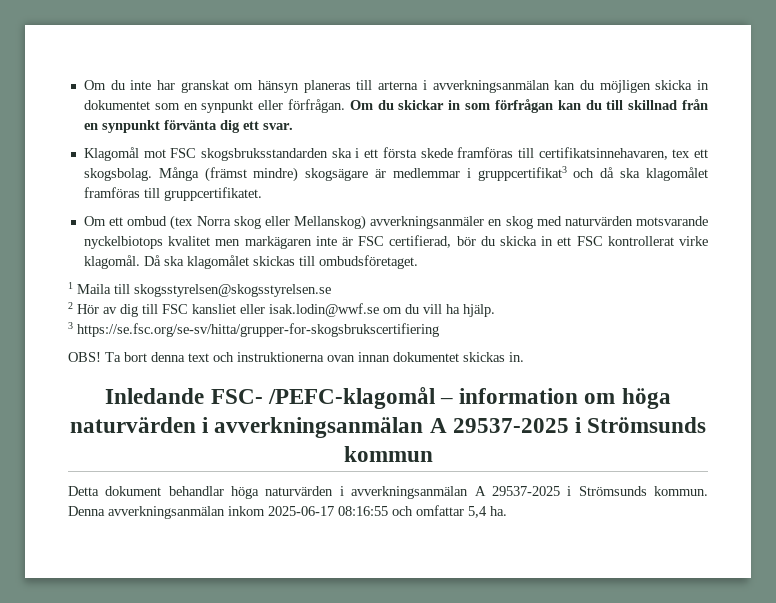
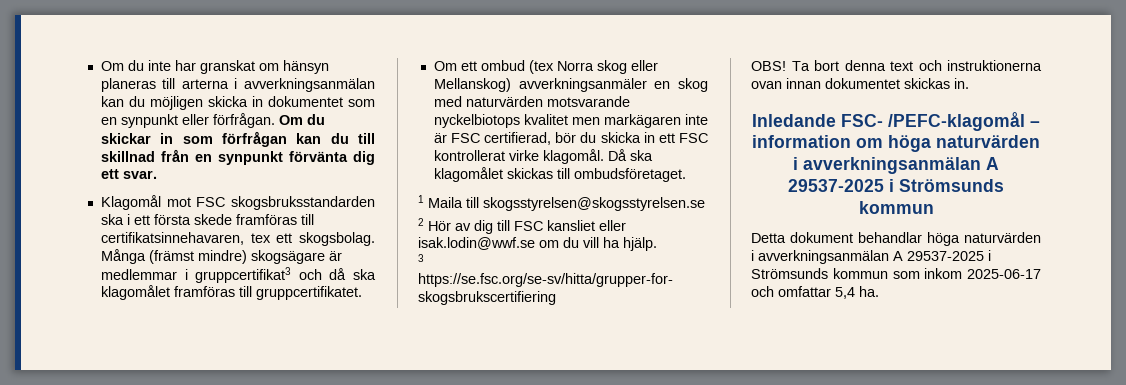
[654,486,709,496] [68,506,225,519] kommun. Denna avverkningsanmälan -> [832,268,920,279] kommun som
[338,506,388,516] 08:16:55 -> (1041, 274) none

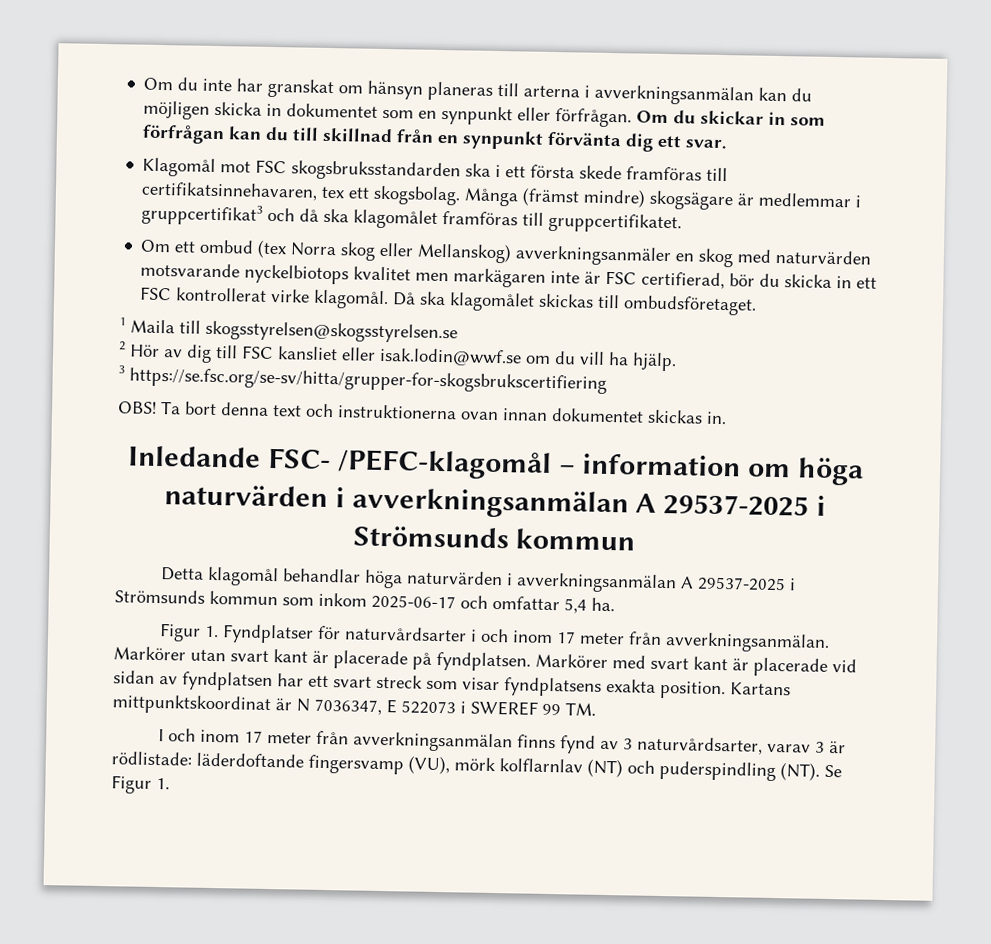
[790,232,853,243] dokument -> [206,566,279,587] klagomål
(879, 291) none -> [158,623,830,653] [113,646,857,677] [113,670,791,700] [112,694,596,716] [157,728,846,755] [111,751,842,782] [111,775,170,794] // Figur 1. Fyndplatser för naturvårdsarter i och inom 17 meter från avverkningsanmälan. Markörer utan svart kant är placerade på fyndplatsen. Markörer med svart kant är placerade vid sidan av fyndplatsen har ett svart streck som visar fyndplatsens exakta position. Kartans mittpunktskoordinat är N 7036347, E 522073 i SWEREF 99 TM. // I och inom 17 meter från avverkningsanmälan finns fynd av 3 naturvårdsarter, varav 3 är rödlistade: läderdoftande fingersvamp (VU), mörk kolflarnlav (NT) och puderspindling (NT). Se Figur 1.

